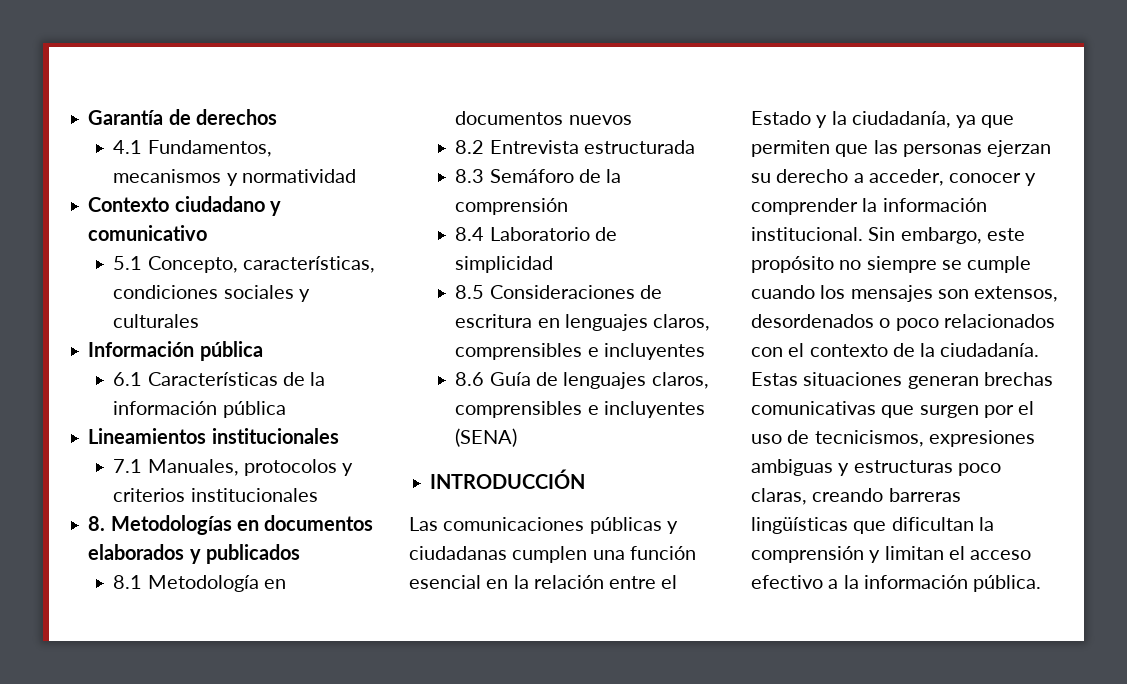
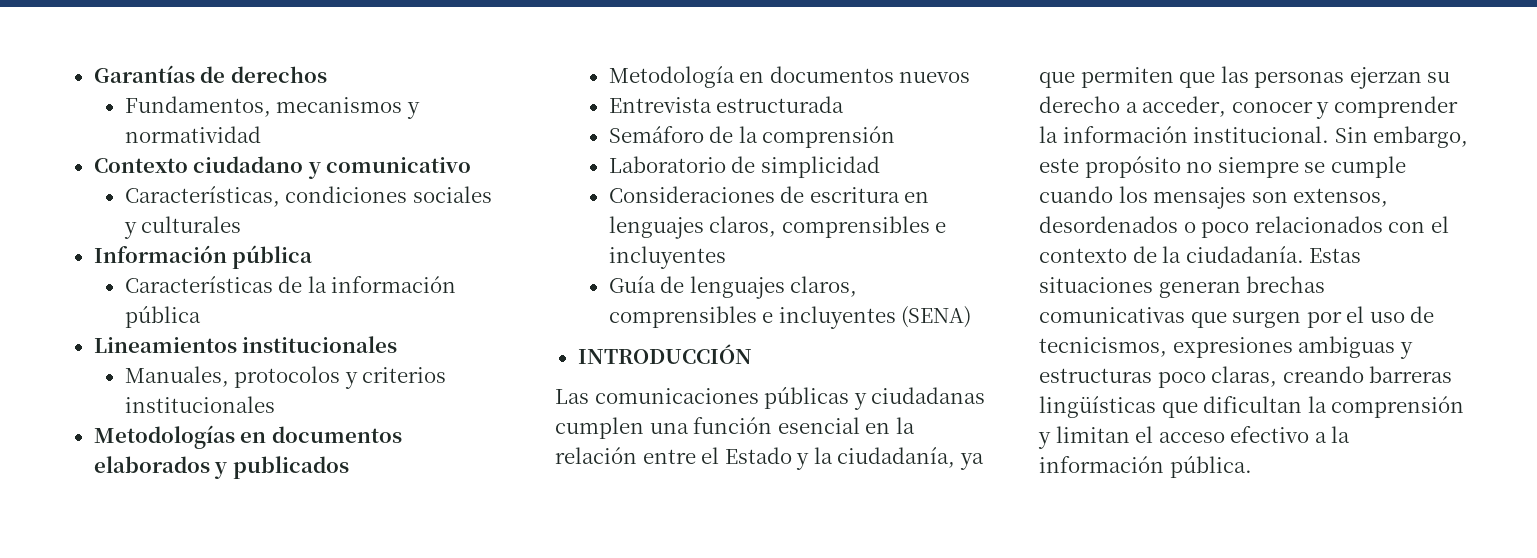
[88,110,164,125] Garantía -> [93,65,195,83] Garantías
[113,140,143,154] 4.1 -> (327, 74) none
[113,256,375,273] 5.1 Concepto, características, -> [124,186,280,207] Características,
[113,372,143,386] 6.1 -> (313, 257) none
[113,459,143,473] 7.1 -> (398, 344) none
[88,516,106,531] 8. -> (275, 404) none
[113,575,143,589] 8.1 -> (349, 467) none
[455,140,485,154] 8.2 -> (971, 77) none
[455,169,485,183] 8.3 -> (845, 104) none
[455,227,485,241] 8.4 -> (896, 137) none
[455,285,485,299] 8.5 -> (880, 167) none
[455,372,485,386] 8.6 -> (726, 257) none

